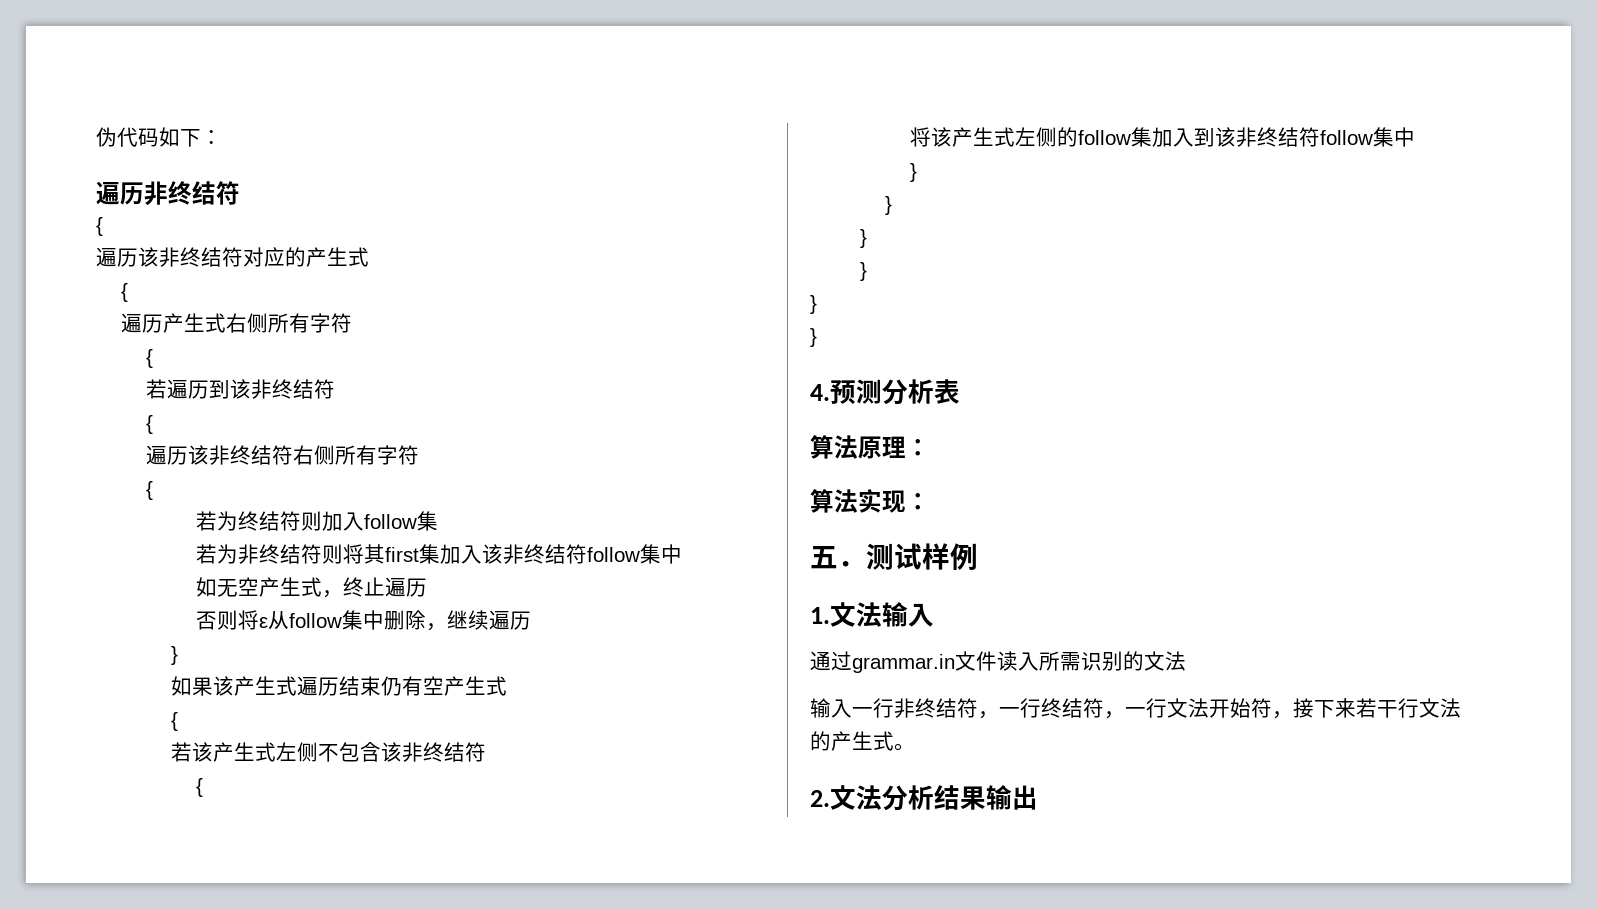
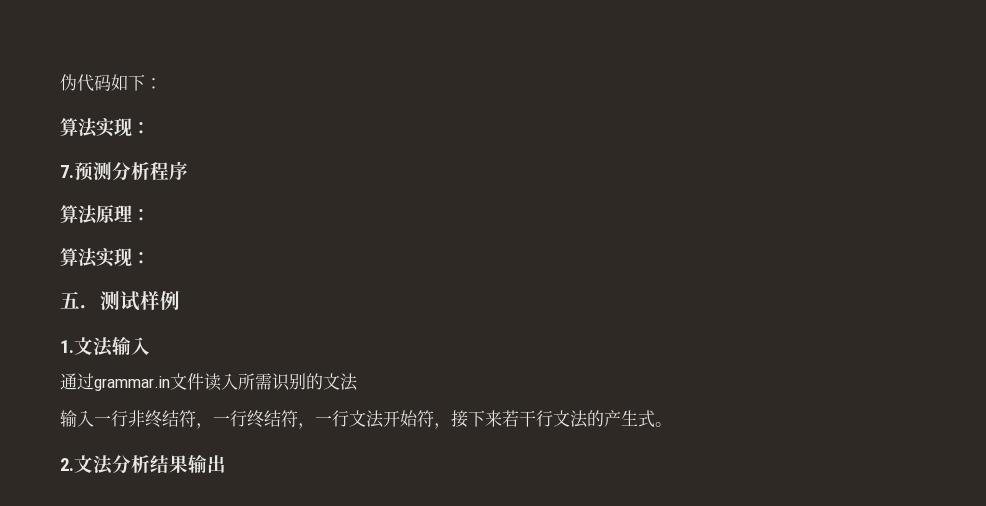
[96,181,240,206] [96,217,103,236] [96,247,369,267] [121,283,129,302] [121,313,353,333] [146,349,154,368] [146,379,336,399] [146,415,154,434] [146,445,420,465] [146,481,154,500] [196,511,439,531] [196,544,683,564] [196,577,428,598] [196,610,532,631] [171,646,179,665] [171,676,508,696] [171,712,179,731] [171,742,487,762] [196,778,204,797] [910,127,1416,147] [910,163,918,182] [885,196,893,215] [860,229,868,248] [860,262,868,281] [810,295,817,314] [810,328,817,347] [810,384,830,401] 遍历非终结符 // { // 遍历该非终结符对应的产生式 // { // 遍历产生式右侧所有字符 // { // 若遍历到该非终结符 // { // 遍历该非终结符右侧所有字符 // { // 若为终结符则加入follow集 // 若为非终结符则将其first集加入该非终结符follow集中 // 如无空产生式，终止遍历 // 否则将ε从follow集中删除，继续遍历 // } // 如果该产生式遍历结束仍有空产生式 // { // 若该产生式左侧不包含该非终结符 // { // 将该产生式左侧的follow集加入到该非终结符follow集中 // } // } // } // } // } // } // 4. -> [60,118,150,138] [60,165,74,178] 算法实现： // 7.
[934,379,960,404] 表 -> [150,161,188,181] 程序

